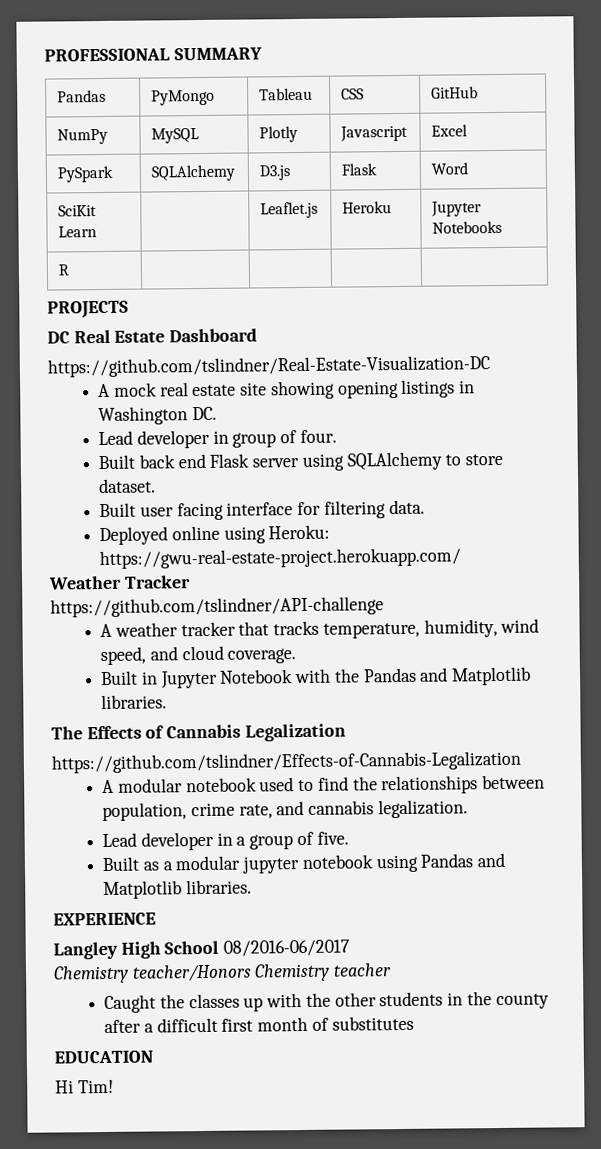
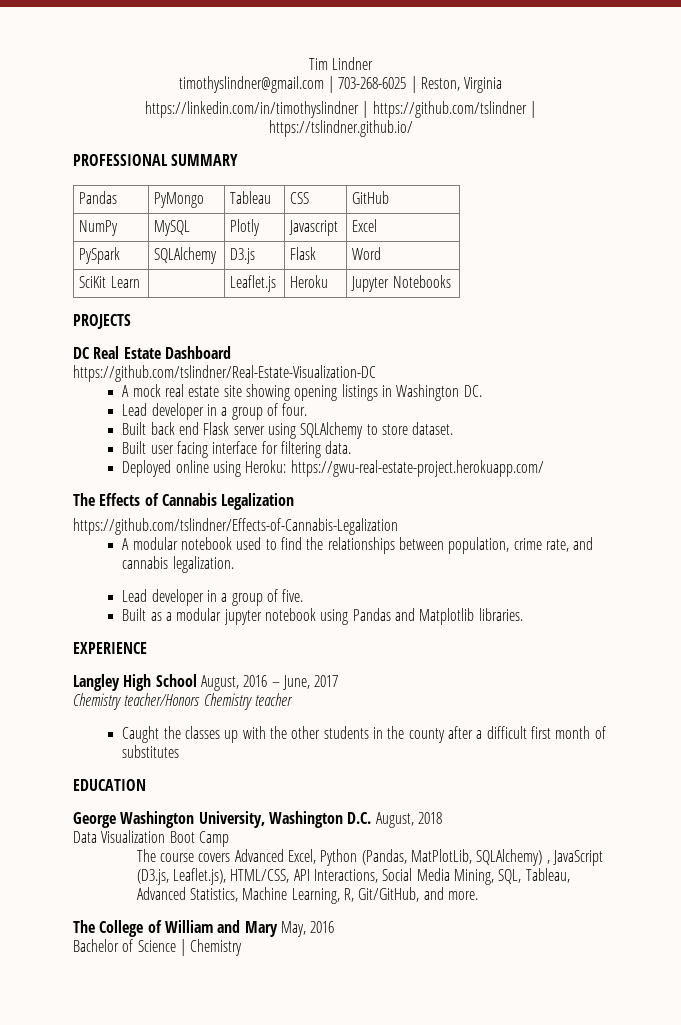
(44, 55) none -> [308,57,374,70] [178,76,503,93] [145,101,536,118] [268,120,413,137] Tim Lindner // timothyslindner@gmail.com | 703-268-6025 | Reston, Virginia // https://linkedin.com/in/timothyslindner | https://github.com/tslindner | https://tslindner.github.io/ //
[58,264,70,276] // R | | | | -> (451, 281) none
(229, 437) none -> [221,407,228,416] a
[49,575,191,590] [50,596,384,618] [100,618,540,639] [100,645,297,666] [100,666,532,689] [101,694,168,710] // Weather Tracker // https://github.com/tslindner/API-challenge // A weather tracker that tracks temperature, humidity, wind speed, and cloud coverage. // Built in Jupyter Notebook with the Pandas and Matplotlib libraries. -> (544, 468) none
[223,939,351,957] 08/2016-06/2017 -> [200,675,339,691] August, 2016 – June, 2017
[55,1079,114,1094] Hi Tim! -> [73,811,442,828] [73,830,229,847] [136,849,603,866] [136,868,570,885] [136,887,478,904] [73,920,335,937] [73,939,243,956] George Washington University, Washington D.C. August, 2018 // Data Visualization Boot Camp // The course covers Advanced Excel, Python (Pandas, MatPlotLib, SQLAlchemy) , JavaScript (D3.js, Leaflet.js), HTML/CSS, API Interactions, Social Media Mining, SQL, Tableau, Advanced Statistics, Machine Learning, R, Git/GitHub, and more. // The College of William and Mary May, 2016 // Bachelor of Science | Chemistry

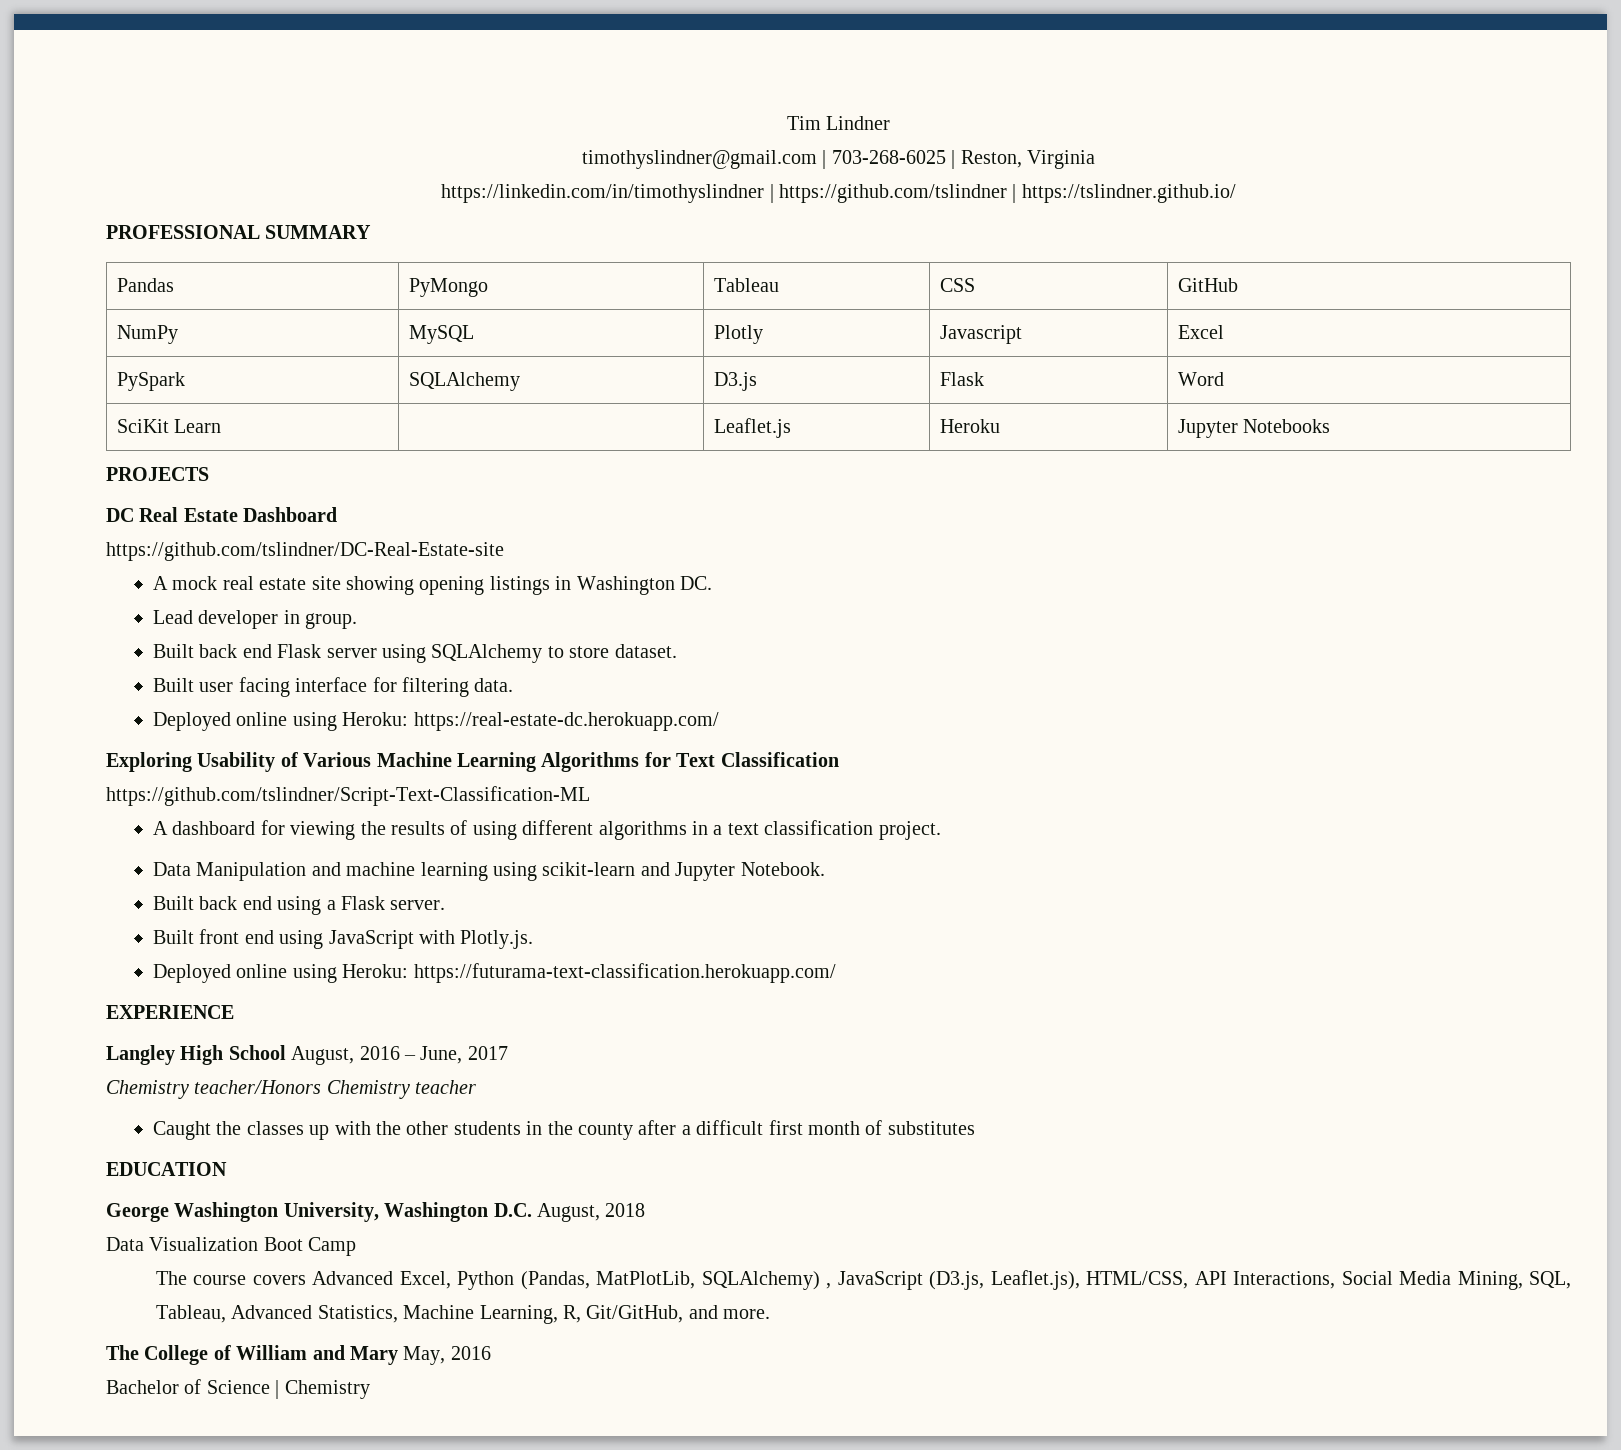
[73,365,376,382] https://github.com/tslindner/Real-Estate-Visualization-DC -> [106,542,504,561] https://github.com/tslindner/DC-Real-Estate-site
[221,403,308,420] a group of four. -> [305,613,358,629] group.
[290,460,544,477] [73,493,295,510] [73,518,398,535] [122,537,594,554] [122,556,234,573] [122,589,304,606] [122,608,523,625] https://gwu-real-estate-project.herokuapp.com/ // The Effects of Cannabis Legalization // https://github.com/tslindner/Effects-of-Cannabis-Legalization // A modular notebook used to find the relationships between population, crime rate, and cannabis legalization. // Lead developer in a group of five. // Built as a modular jupyter notebook using Pandas and Matplotlib libraries. -> [413,712,719,731] [106,752,839,772] [106,786,590,806] [152,820,941,840] [152,862,825,881] [152,896,446,915] [152,929,534,949] [152,963,836,983] https://real-estate-dc.herokuapp.com/ // Exploring Usability of Various Machine Learning Algorithms for Text Classification // https://github.com/tslindner/Script-Text-Classification-ML // A dashboard for viewing the results of using different algorithms in a text classification project. // Data Manipulation and machine learning using scikit-learn and Jupyter Notebook. // Built back end using a Flask server. // Built front end using JavaScript with Plotly.js. // Deployed online using Heroku: https://futurama-text-classification.herokuapp.com/

